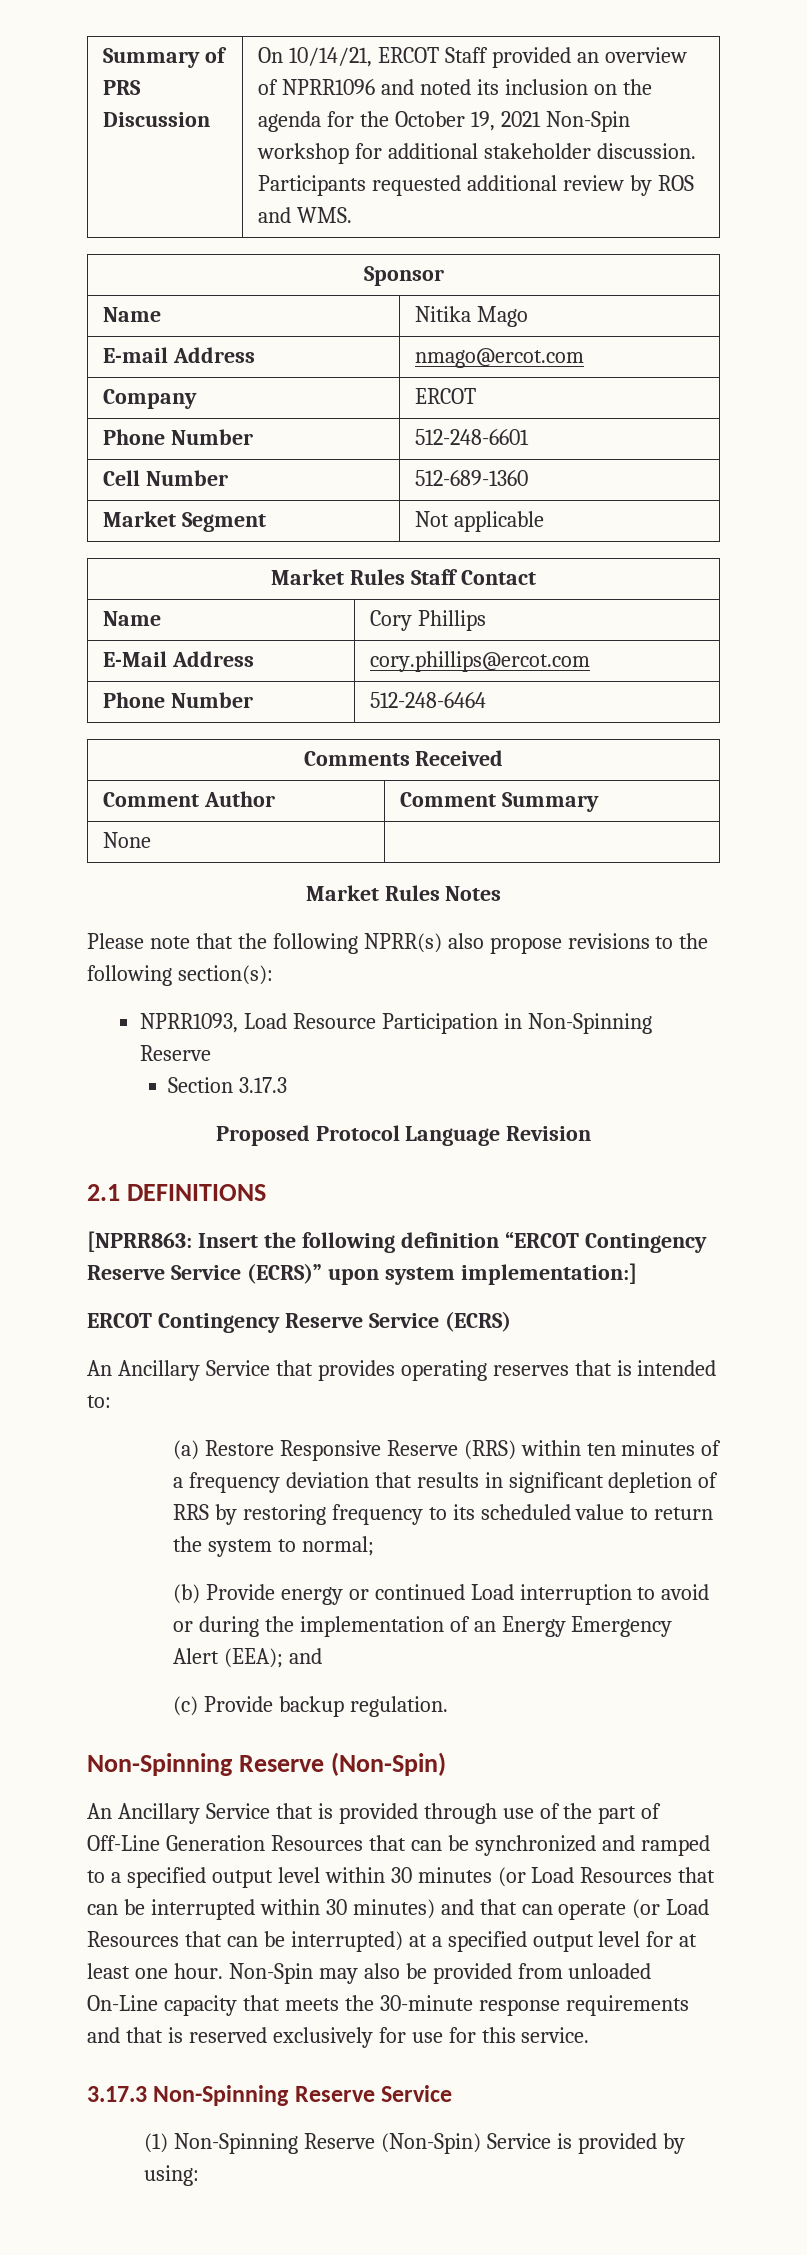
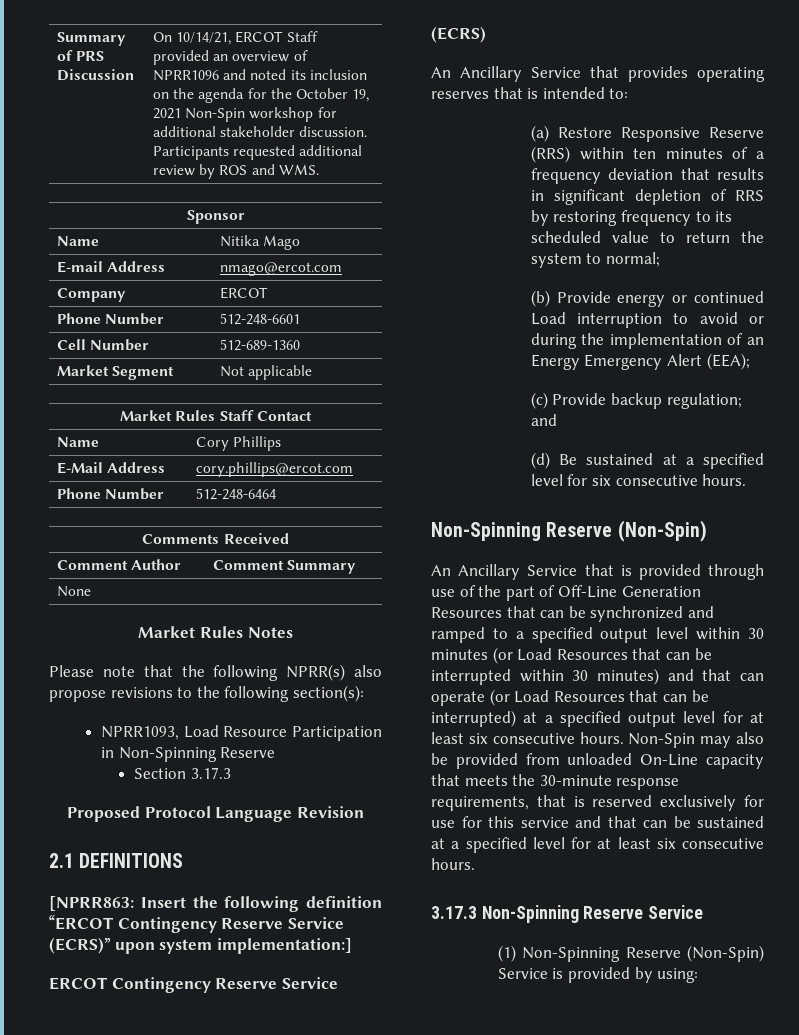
[288,1648,322,1664] and -> (750, 361) none
[349,1696,448,1717] regulation. -> [666,393,742,409] [530,414,557,426] [530,452,764,469] [530,474,747,486] regulation; and // (d) Be sustained at a specified level for six consecutive hours.
[134,1963,223,1979] one hour. -> [468,732,624,744] six consecutive hours.
[565,1995,689,2016] [87,2027,120,2043] requirements and -> [431,796,529,811] requirements,
[521,2027,590,2043] service. -> [520,816,764,828] [431,837,764,853] [431,858,475,870] service and that can be sustained at a specified level for at least six consecutive hours.

